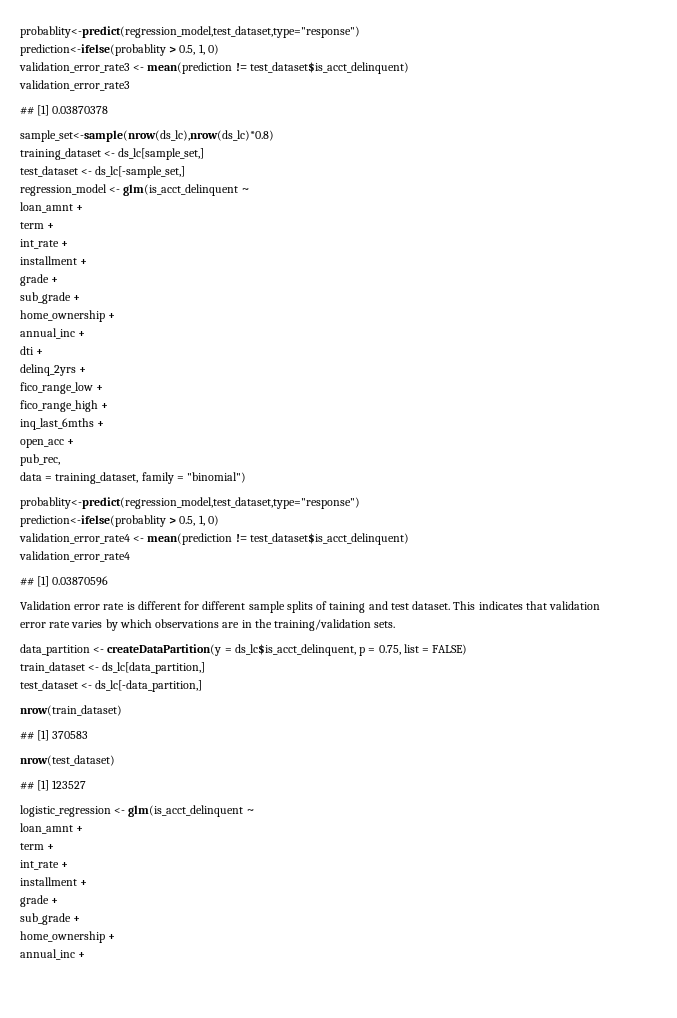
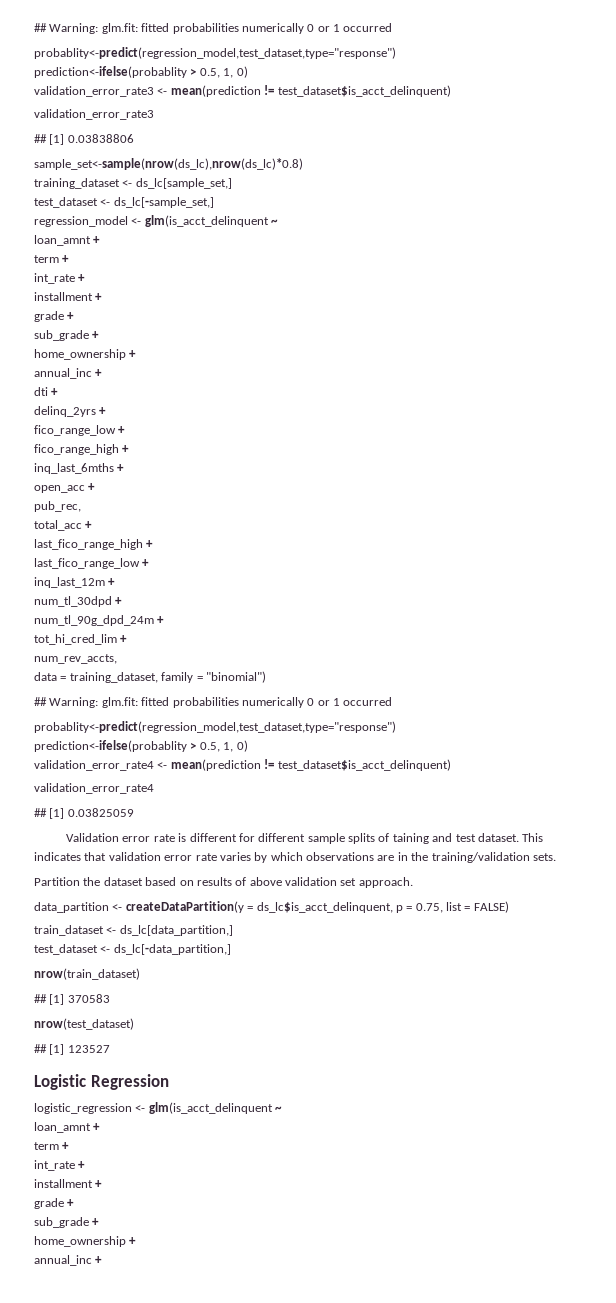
(20, 32) none -> [34,23,393,34] ## Warning: glm.fit: fitted probabilities numerically 0 or 1 occurred //
[52,106,109,114] 0.03870378 -> [67,134,134,143] 0.03838806
(60, 460) none -> [34,520,93,531] [34,539,154,550] [34,558,150,569] [34,577,116,588] [34,596,123,607] [34,615,165,626] [34,634,128,645] [34,654,117,664] // total_acc + // last_fico_range_high + // last_fico_range_low + // inq_last_12m + // num_tl_30dpd + // num_tl_90g_dpd_24m + // tot_hi_cred_lim + // num_rev_accts,
(247, 477) none -> [34,697,393,708] // ## Warning: glm.fit: fitted probabilities numerically 0 or 1 occurred
[52,576,109,586] 0.03870596 -> [67,808,134,817] 0.03825059
(396, 624) none -> [34,877,413,888] // Partition the dataset based on results of above validation set approach.
(87, 784) none -> [34,1074,169,1090] // Logistic Regression

